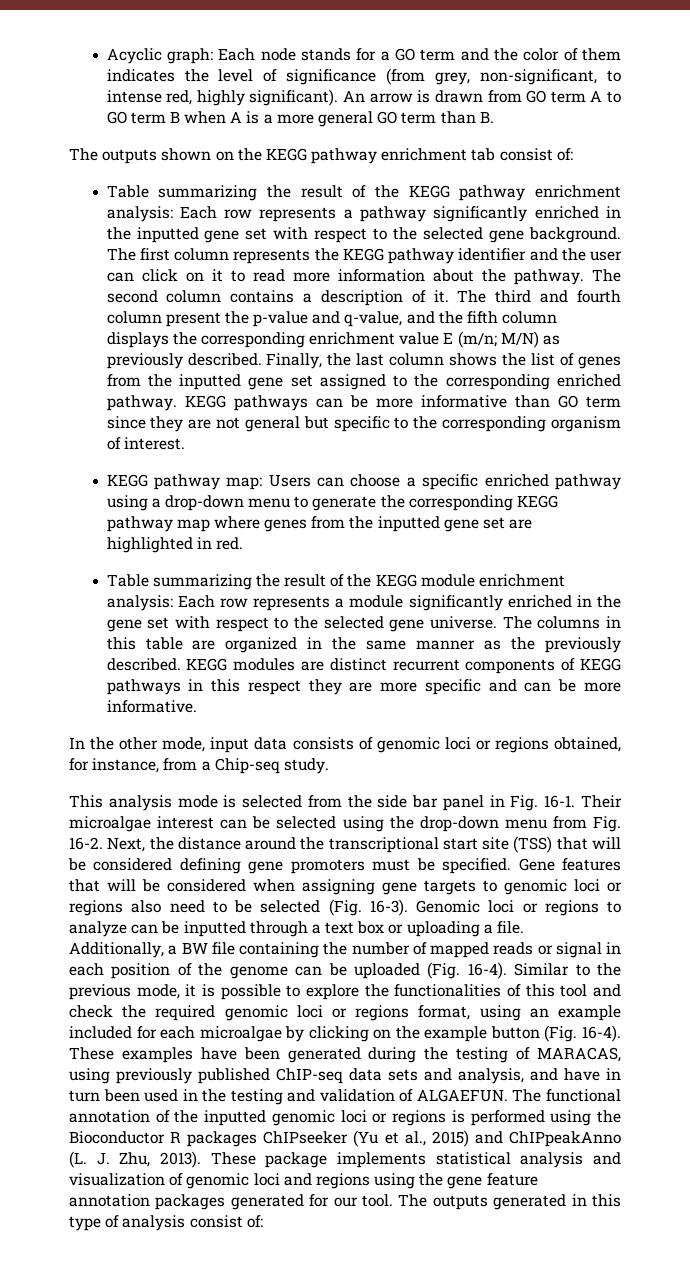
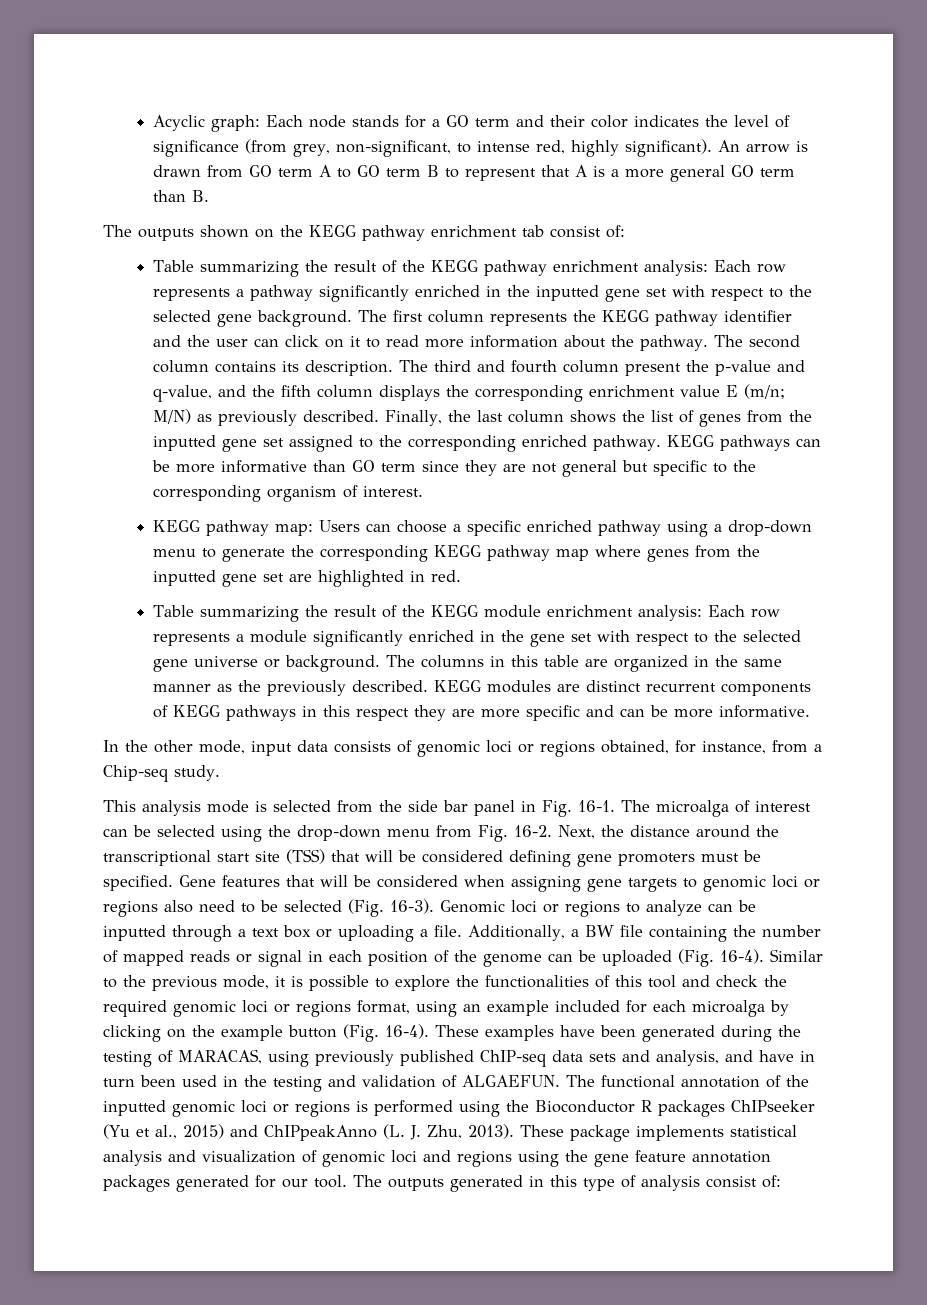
[493,48,621,61] the color of them -> [550,115,629,128] their color
[184,111,227,124] when -> [445,165,571,181] to represent that
[303,290,449,306] a description of it. -> [282,360,394,376] its description.
[429,616,497,629] universe. -> [194,655,381,672] universe or background.
[581,795,622,808] [69,816,151,832] Their microalgae -> [621,800,750,817] The microalga of
[199,1026,282,1042] microalgae -> [692,1000,765,1017] microalga

